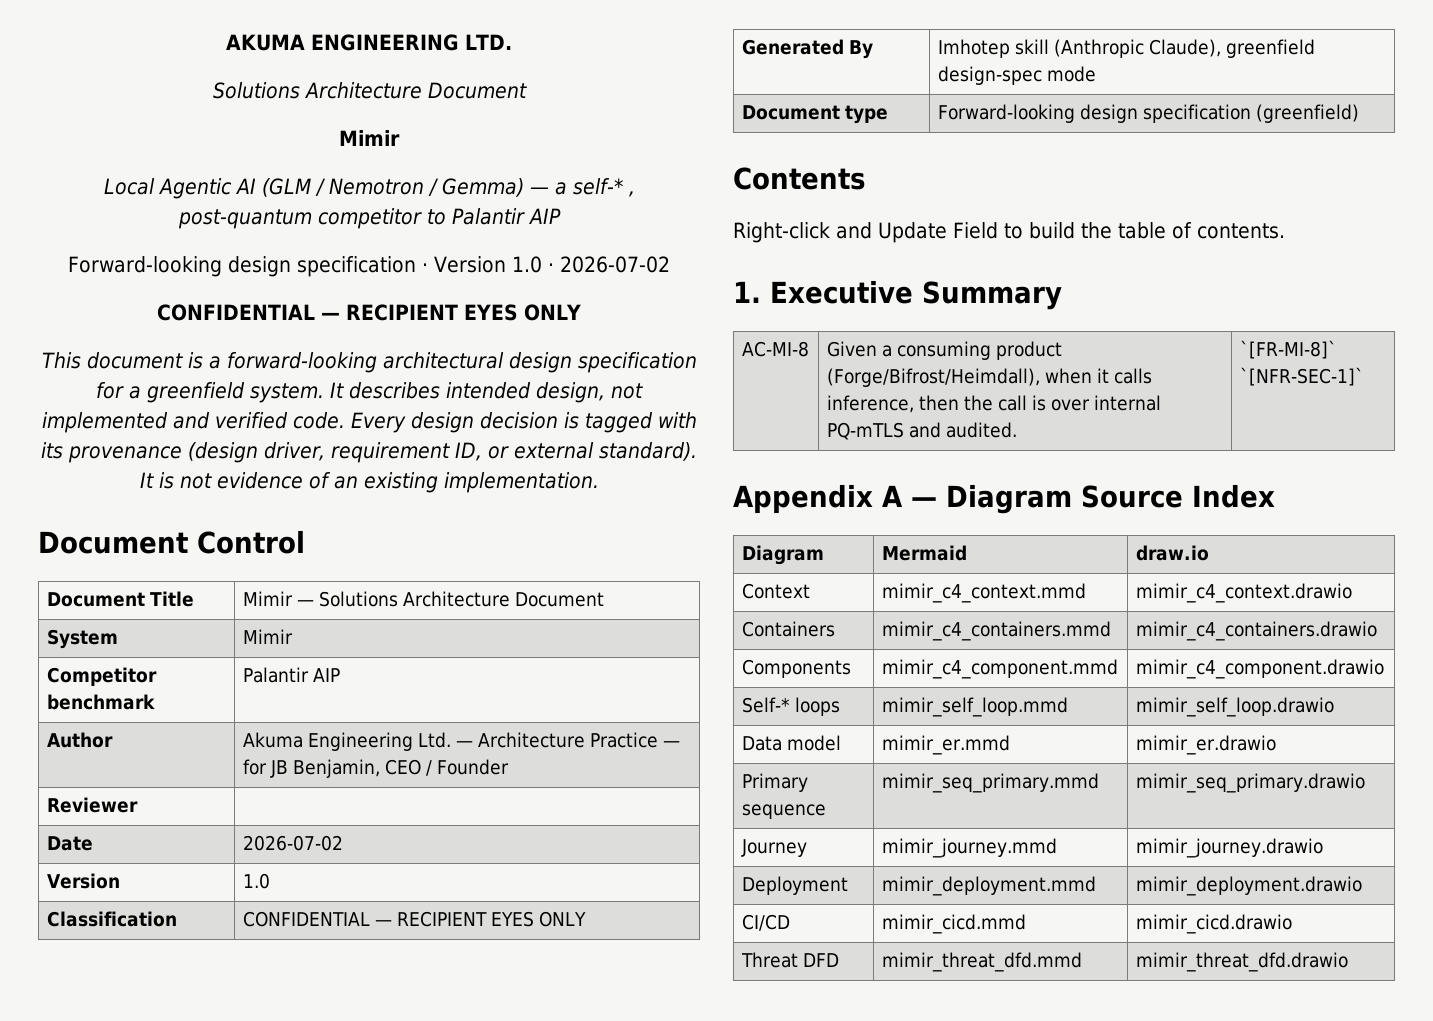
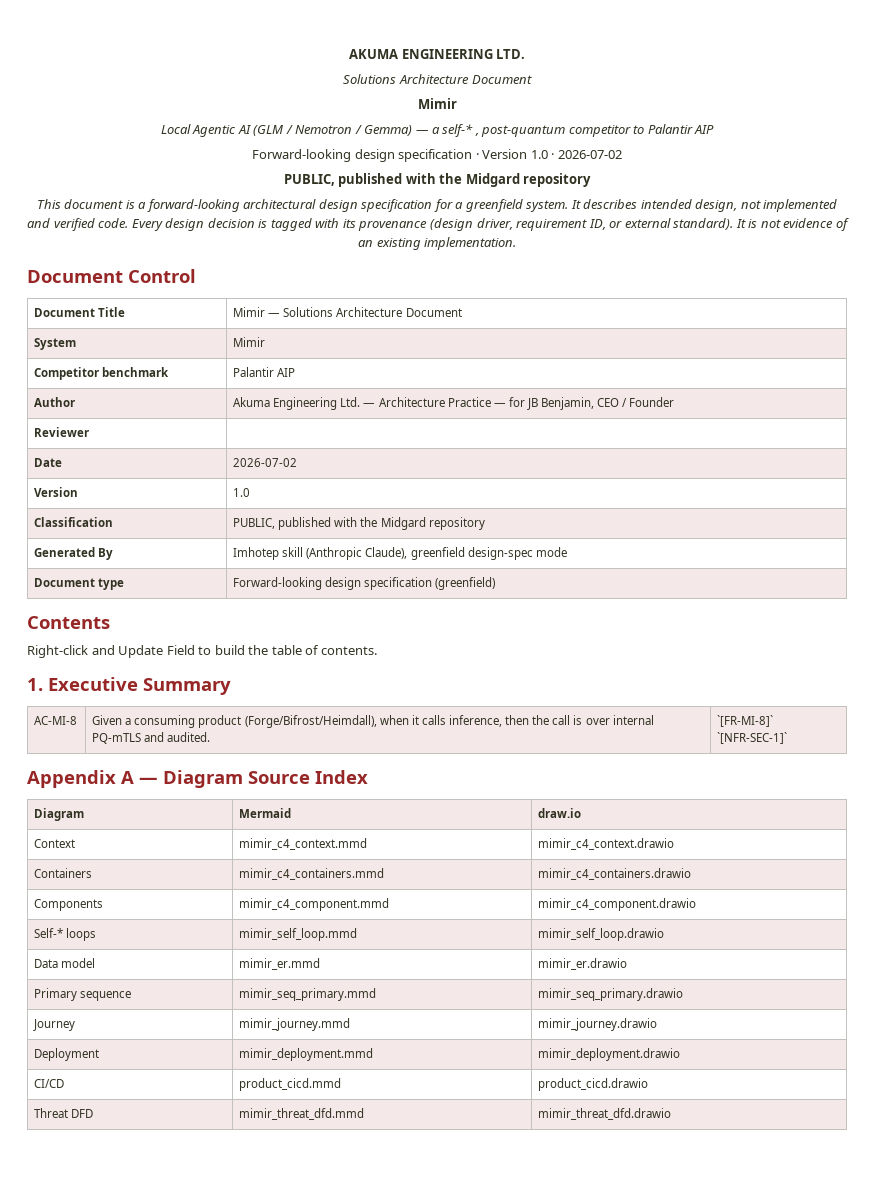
[156,304,582,321] CONFIDENTIAL — RECIPIENT EYES ONLY -> [283,173,592,187] PUBLIC, published with the Midgard repository
[242,911,586,927] CONFIDENTIAL — RECIPIENT EYES ONLY -> [233,517,485,530] PUBLIC, published with the Midgard repository
[881,914,1026,934] [1135,914,1292,934] mimir_cicd.mmd | mimir_cicd.drawio -> [239,1078,342,1091] [538,1078,649,1091] product_cicd.mmd | product_cicd.drawio

